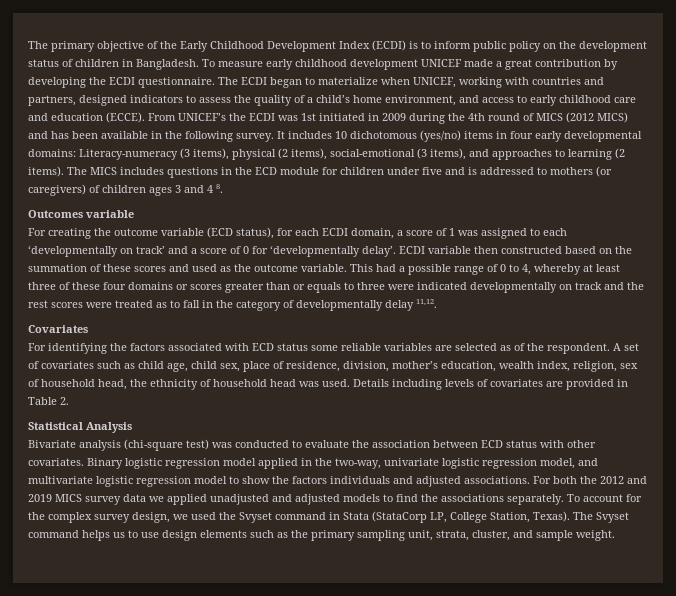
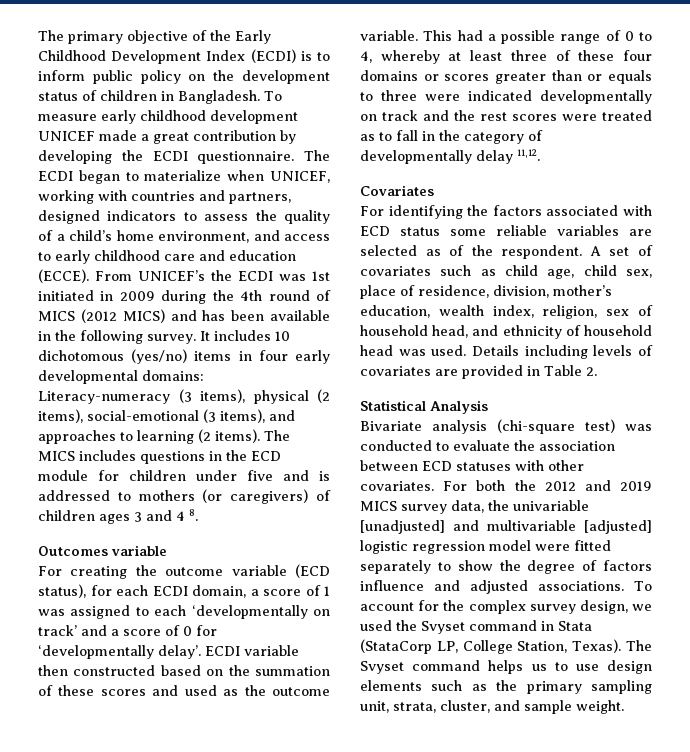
[130,379,147,387] the -> [472,325,499,336] and
[506,440,537,448] status -> [456,462,511,471] statuses
[87,458,598,469] [28,476,530,487] Binary logistic regression model applied in the two-way, univariate logistic regression model, and multivariate logistic regression model to show the factors individuals and adjusted associations. -> (434, 486) none
[123,494,564,505] data we applied unadjusted and adjusted models to find the associations separately. -> [451,500,589,513] [360,520,652,534] [360,540,611,554] [360,560,652,574] [360,580,625,594] data, the univariable [unadjusted] and multivariable [adjusted] logistic regression model were fitted separately to show the degree of factors influence and adjusted associations.

